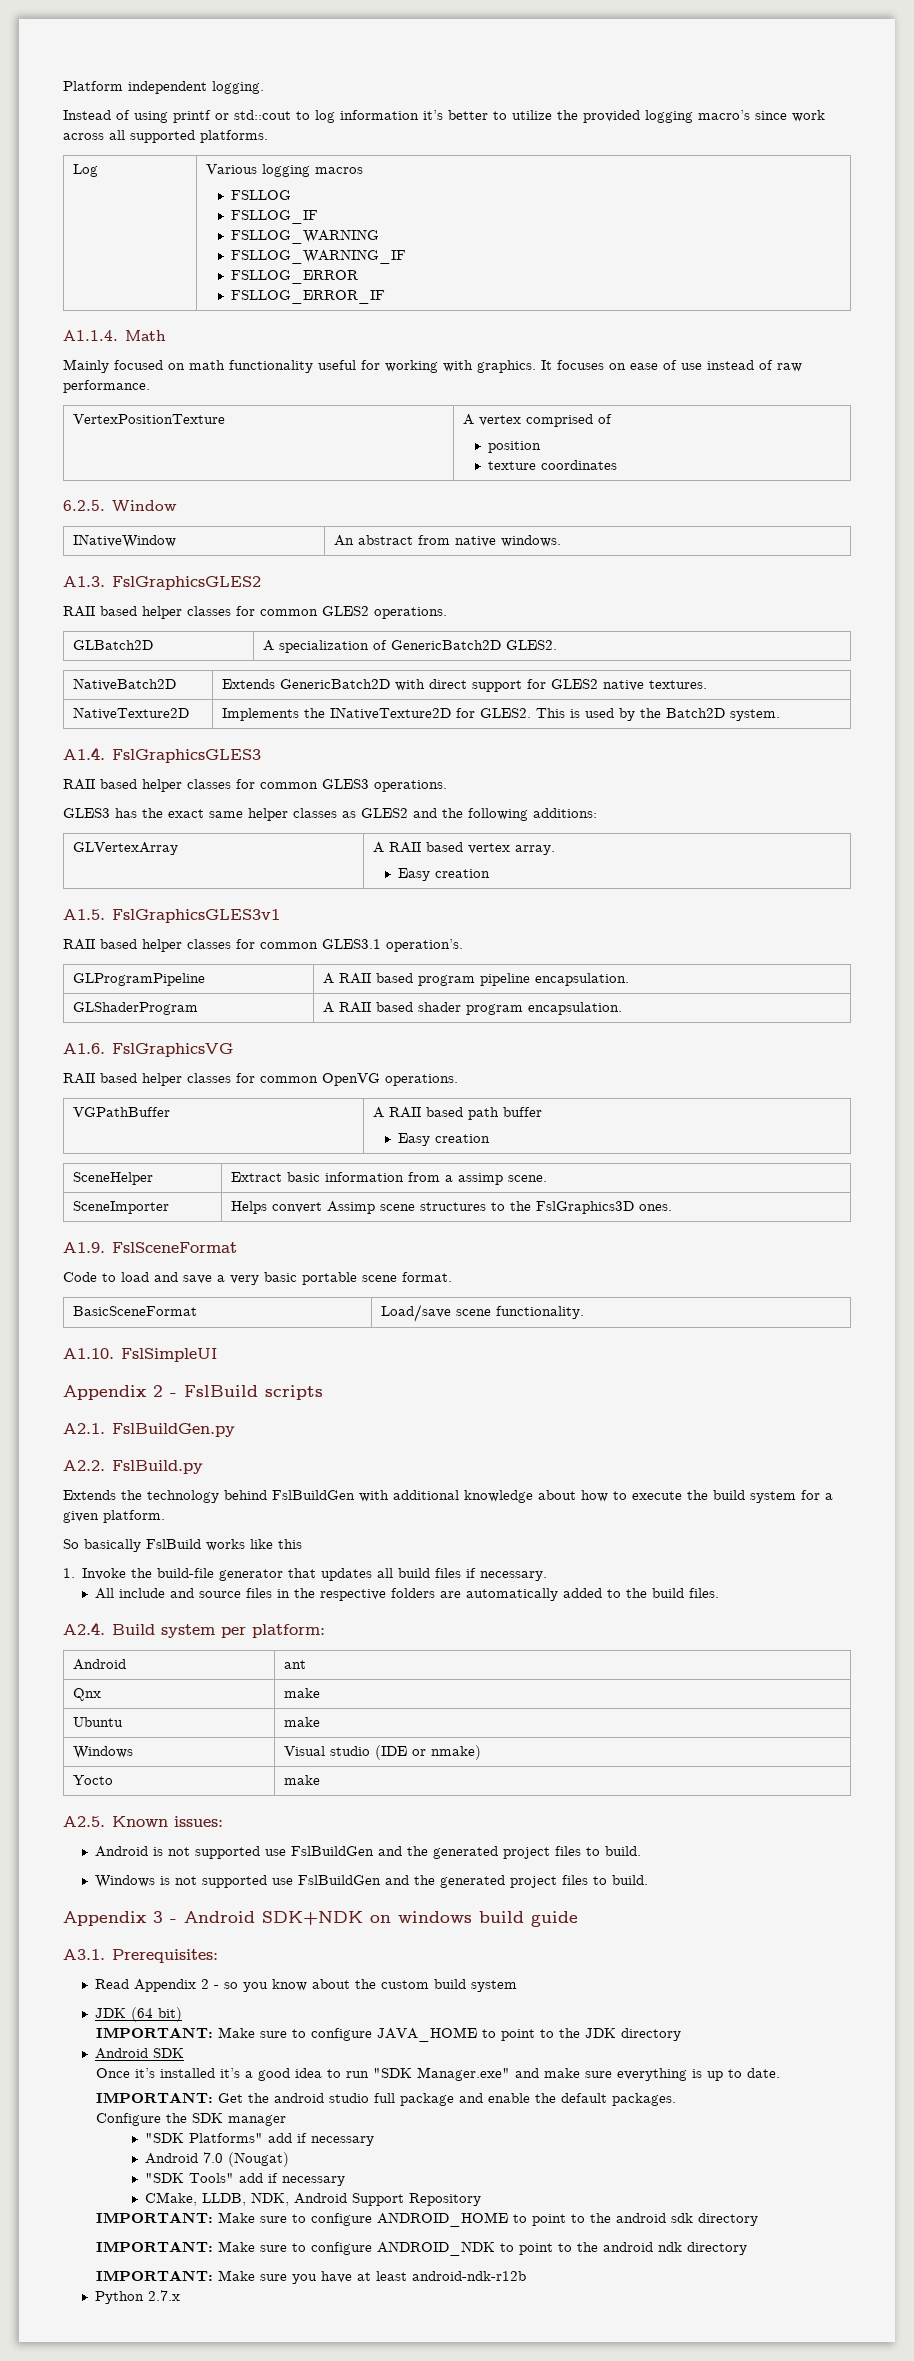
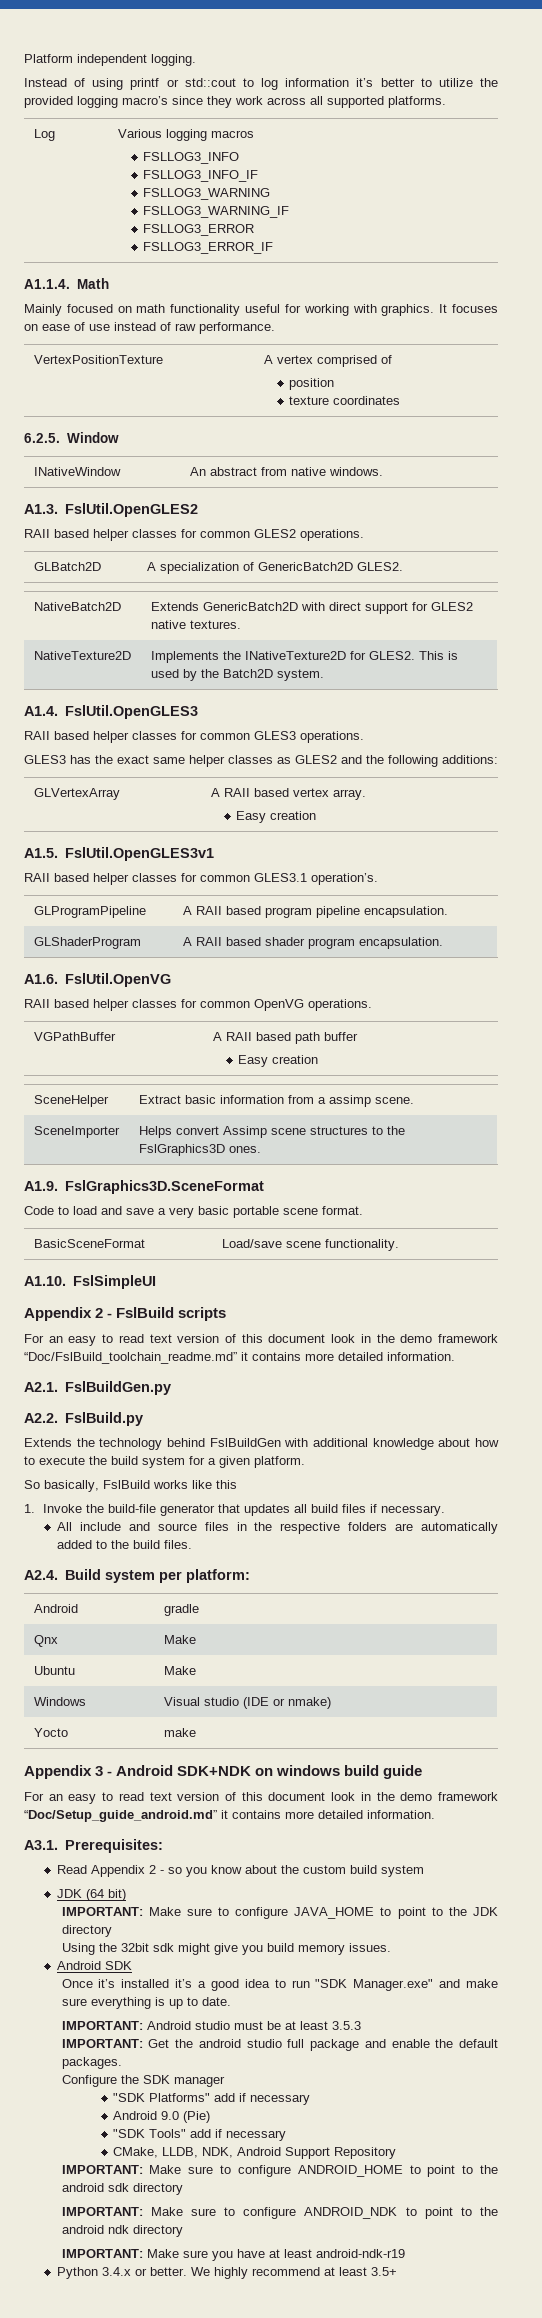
(787, 115) none -> [207,96,232,108] they
[231,190,292,200] [231,210,319,224] [231,229,380,244] [231,249,407,264] [231,270,359,284] [231,290,386,304] FSLLOG // FSLLOG_IF // FSLLOG_WARNING // FSLLOG_WARNING_IF // FSLLOG_ERROR // FSLLOG_ERROR_IF -> [143,152,240,164] [143,170,259,182] [143,188,271,200] [143,206,290,218] [143,224,255,236] [143,242,274,254] FSLLOG3_INFO // FSLLOG3_INFO_IF // FSLLOG3_WARNING // FSLLOG3_WARNING_IF // FSLLOG3_ERROR // FSLLOG3_ERROR_IF
[112,576,262,590] FslGraphicsGLES2 -> [64,503,198,517] FslUtil.OpenGLES2
[112,749,262,763] FslGraphicsGLES3 -> [64,705,198,719] FslUtil.OpenGLES3
[112,909,281,923] FslGraphicsGLES3v1 -> [64,847,214,861] FslUtil.OpenGLES3v1
[112,1043,234,1057] FslGraphicsVG -> [64,973,171,987] FslUtil.OpenVG
[112,1242,238,1253] FslSceneFormat -> [64,1180,264,1194] FslGraphics3D.SceneFormat
(323, 1392) none -> [24,1334,499,1346] [24,1352,455,1364] // For an easy to read text version of this document look in the demo framework “Doc/FslBuild_toolchain_readme.md” it contains more detailed information.
[84,1539,141,1552] basically -> [44,1480,99,1492] basically,
[283,1660,306,1669] ant -> [163,1604,199,1616] gradle
[283,1688,320,1698] make -> [163,1635,196,1644] Make
[283,1717,320,1727] make -> [163,1666,196,1675] Make
[63,1816,224,1827] [95,1846,642,1859] [95,1875,649,1888] // A2.5. Known issues: // Android is not supported use FslBuildGen and the generated project files to build. // Windows is not supported use FslBuildGen and the generated project files to build. -> (196, 1732) none
(578, 1919) none -> [24,1792,499,1804] [24,1810,435,1822] // For an easy to read text version of this document look in the demo framework “Doc/Setup_guide_android.md” it contains more detailed information.
(681, 2034) none -> [61,1943,391,1955] // Using the 32bit sdk might give you build memory issues.
(780, 2073) none -> [61,2021,361,2030] // IMPORTANT: Android studio must be at least 3.5.3
[202,2152,289,2167] 7.0 (Nougat) -> [161,2111,211,2123] 9.0 (Pie)
[411,2271,526,2281] android-ndk-r12b -> [315,2249,405,2258] android-ndk-r19
[148,2290,181,2301] 2.7.x -> [102,2267,398,2279] 3.4.x or better. We highly recommend at least 3.5+

